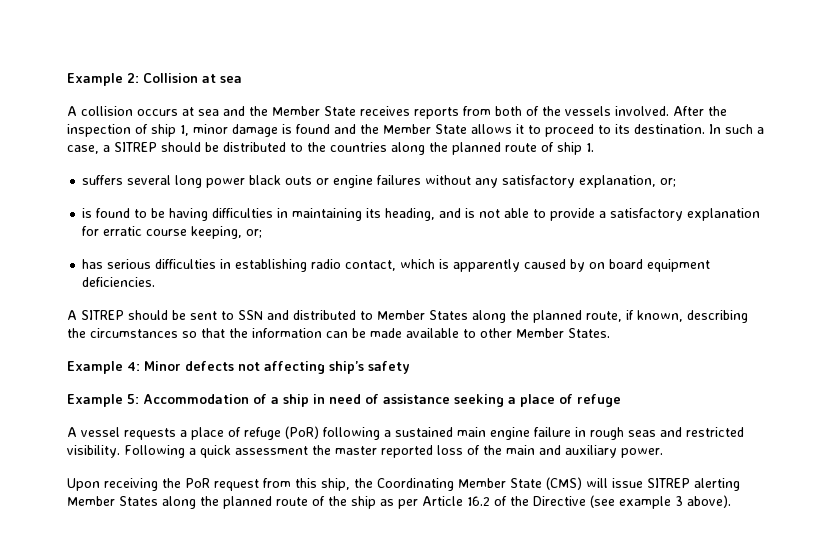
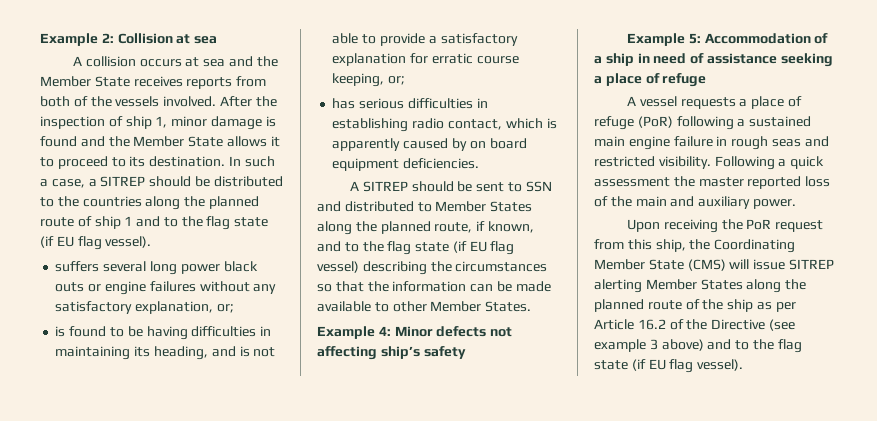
[586,143,594,152] 1. -> [124,216,269,230] [40,236,152,250] 1 and to the flag state (if EU flag vessel).
(683, 316) none -> [317,241,515,255] [317,261,359,273] and to the flag state (if EU flag vessel)
[687,495,731,508] above). -> [661,339,802,353] [594,359,744,373] above) and to the flag state (if EU flag vessel).

